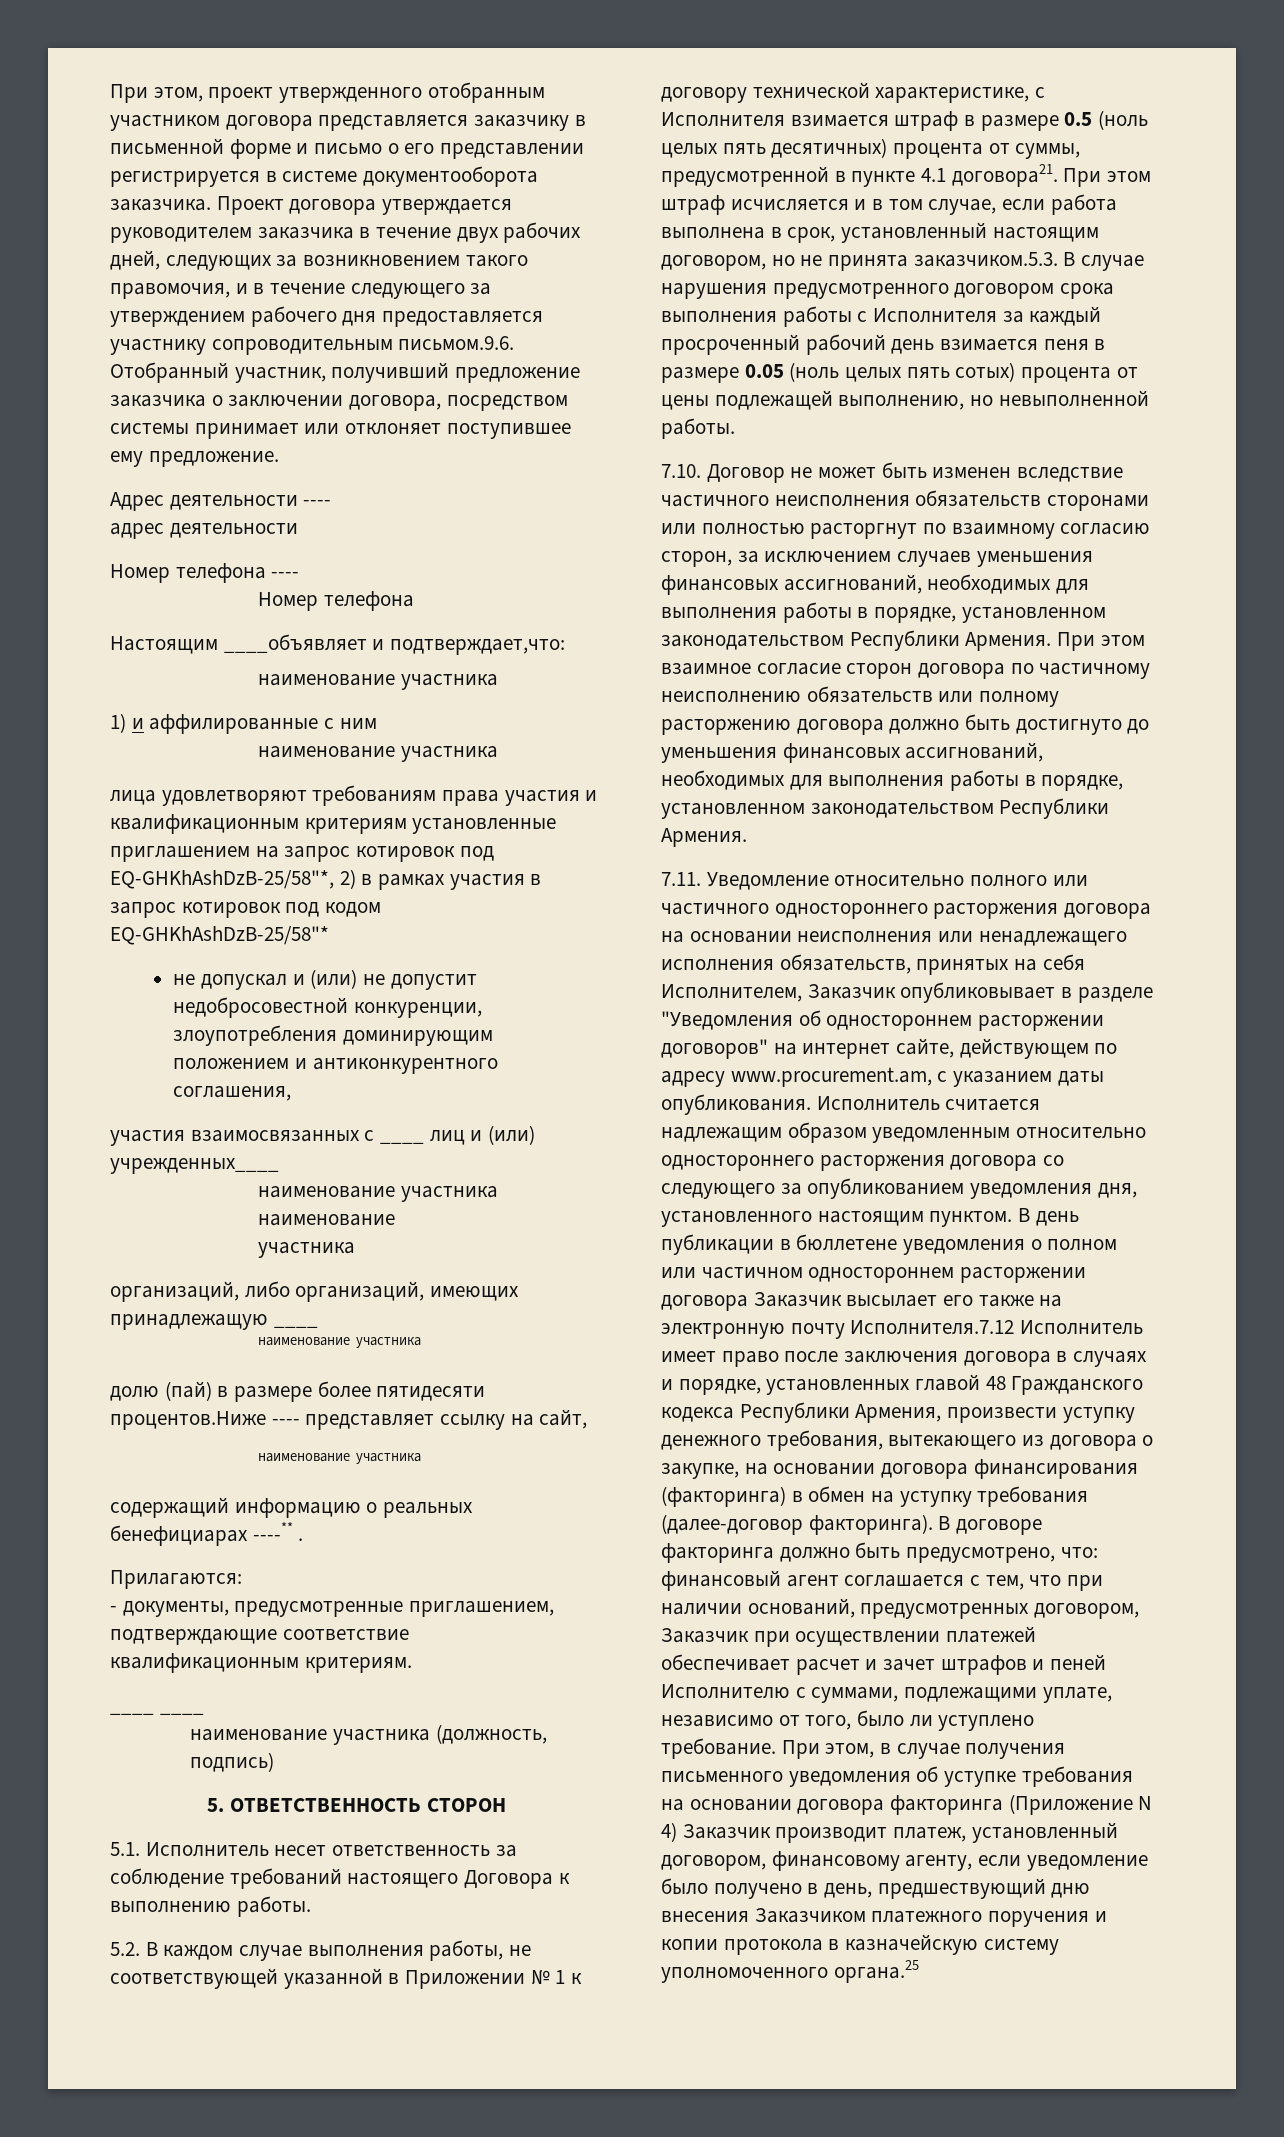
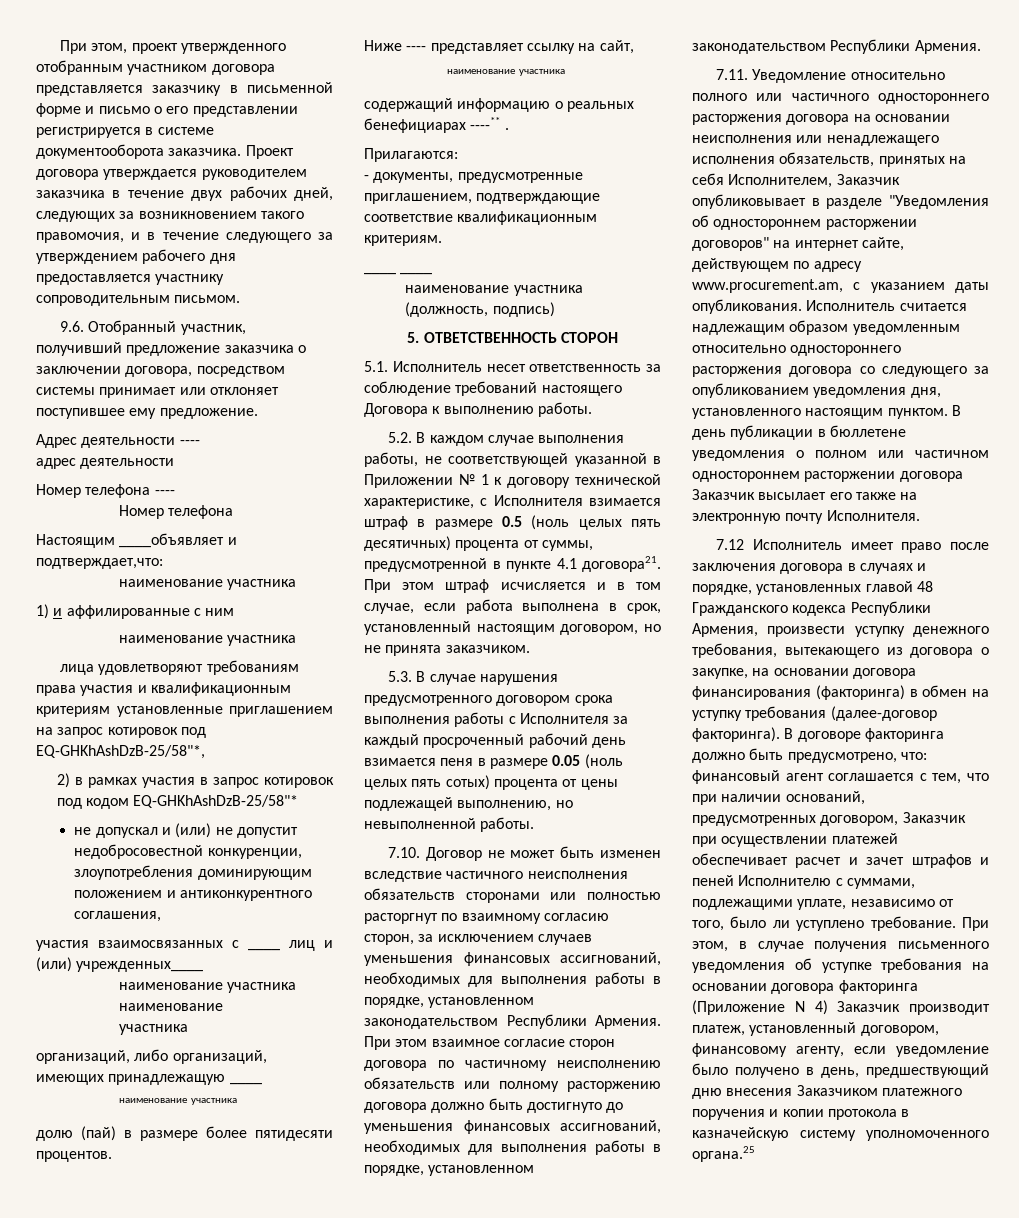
[398,336,515,350] письмом.9.6. -> [174,295,241,303] [60,321,85,332] письмом. // 9.6.
(334, 879) none -> (205, 752) //
[110,1411,266,1430] процентов.Ниже -> [36,1151,112,1162] [364,40,402,51] процентов. // Ниже
[913,252,1058,267] заказчиком.5.3. -> [445,645,530,653] [388,671,413,682] заказчиком. // 5.3.
[850,1320,1015,1335] Исполнителя.7.12 -> [826,510,920,521] [716,539,745,550] Исполнителя. // 7.12

